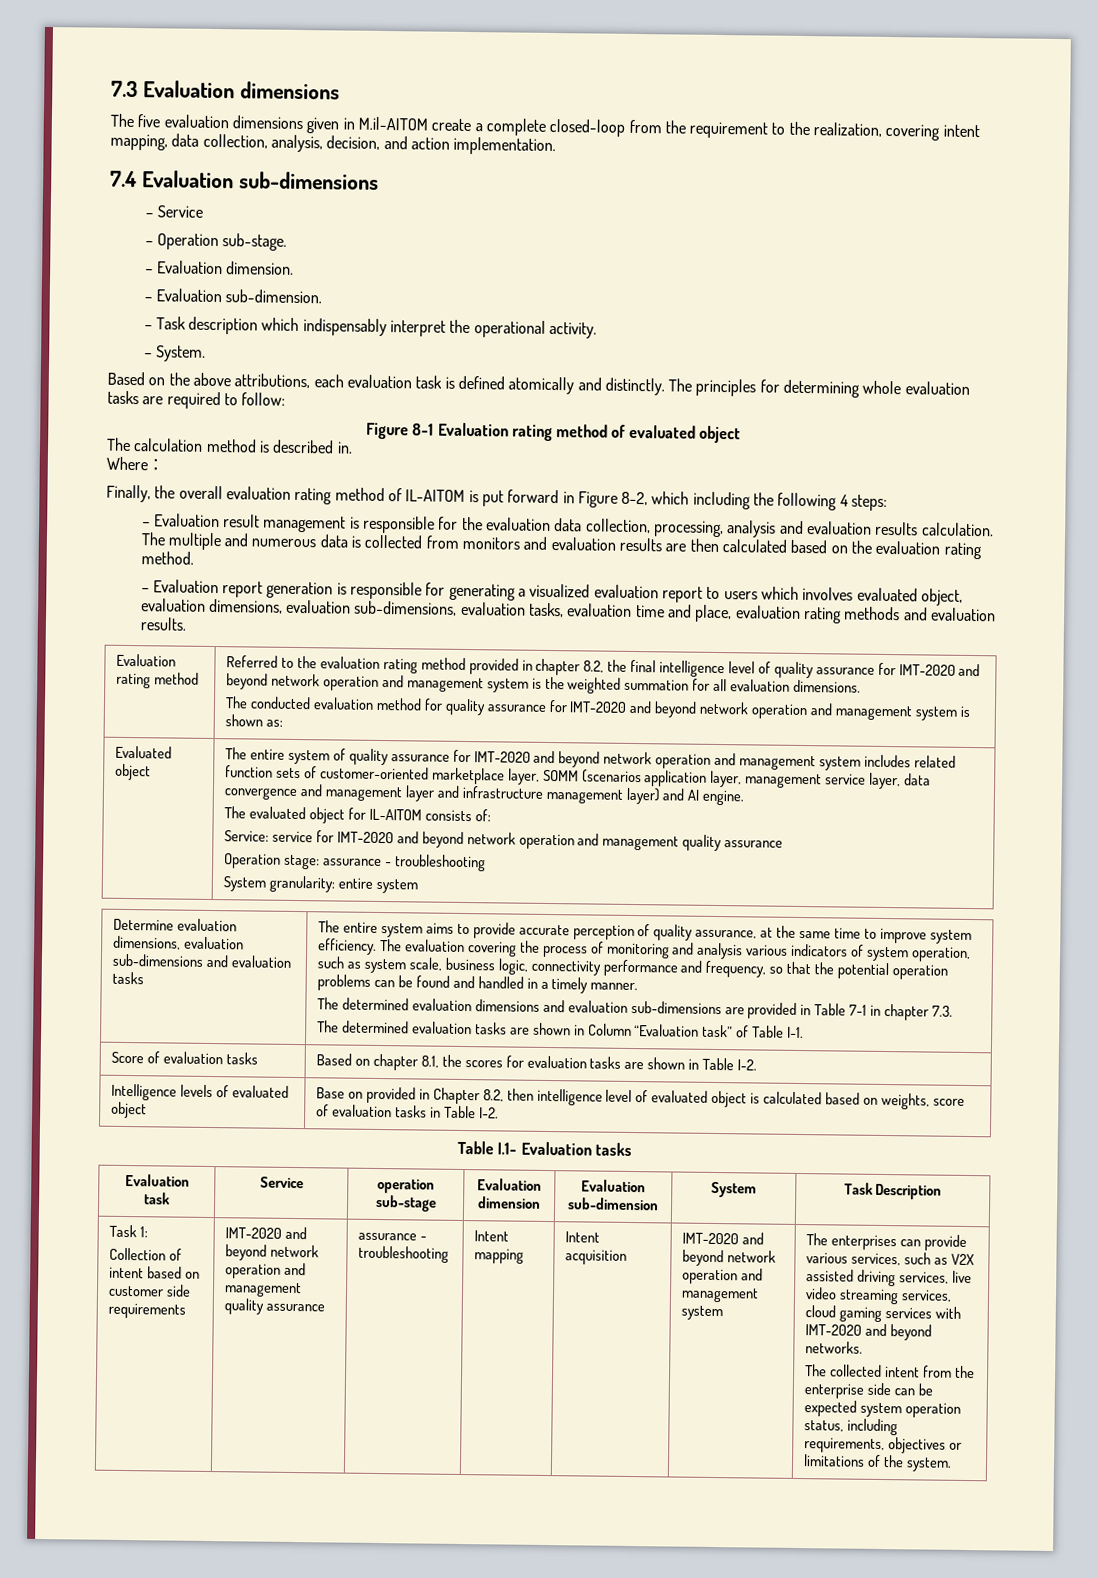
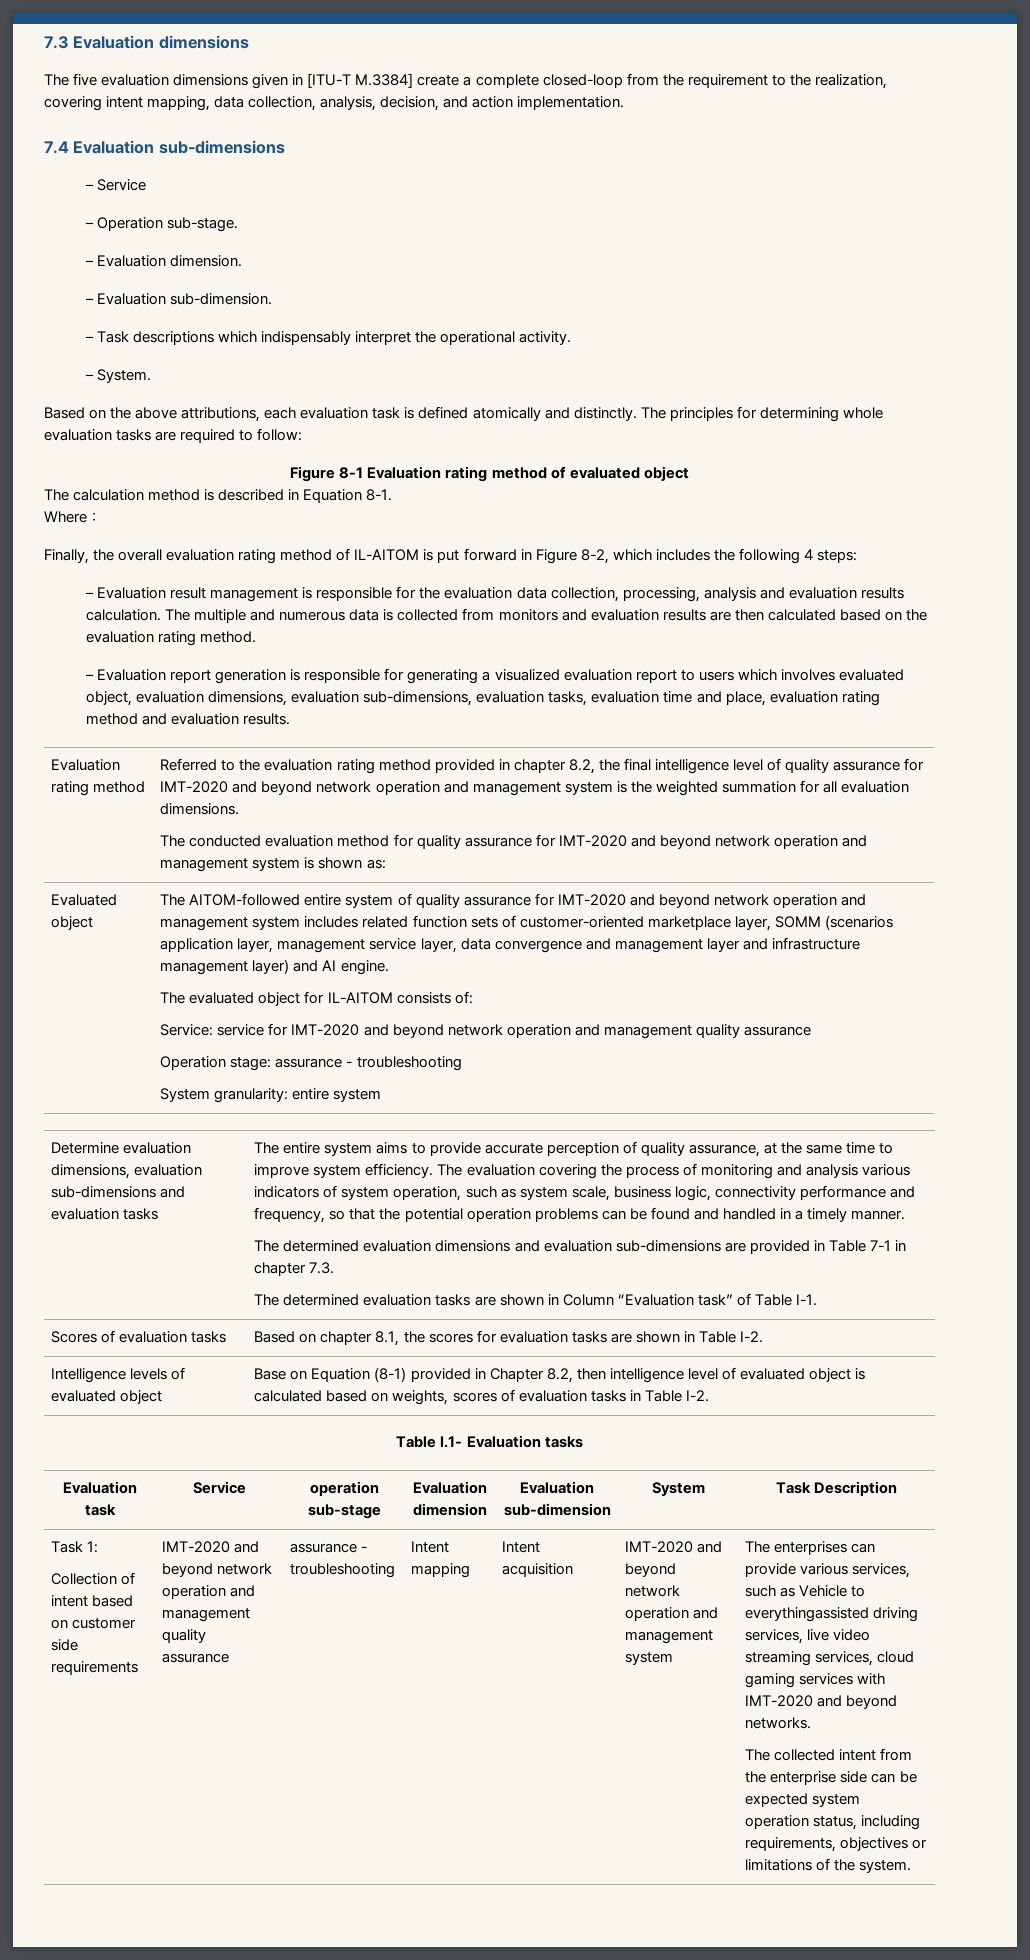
[357,116,428,131] M.il-AITOM -> [307,73,414,88] [ITU-T M.3384]
[188,316,259,335] description -> [133,331,215,345] descriptions
[336,441,353,454] in. -> [288,489,393,503] in Equation 8-1.
[692,491,751,510] including -> [655,549,710,561] includes
[844,606,901,621] methods -> [86,713,139,725] method
(248, 753) none -> [189,893,301,906] AITOM-followed
[111,1051,145,1064] Score -> [51,1331,98,1343] Scores
(364, 1095) none -> [311,1367,407,1382] Equation (8-1)
[932,1098,965,1106] score -> [452,1392,497,1402] scores
[950,1253,975,1266] [806,1269,855,1282] V2X assisted -> [799,1585,866,1597] [745,1607,870,1622] Vehicle to everythingassisted

